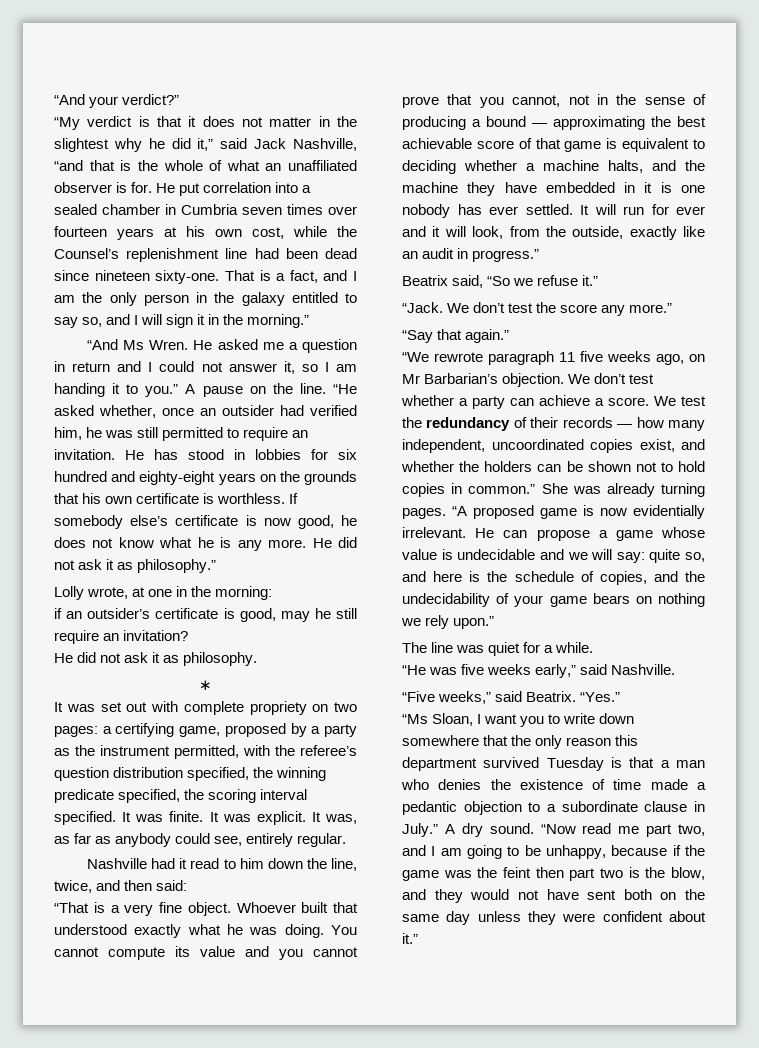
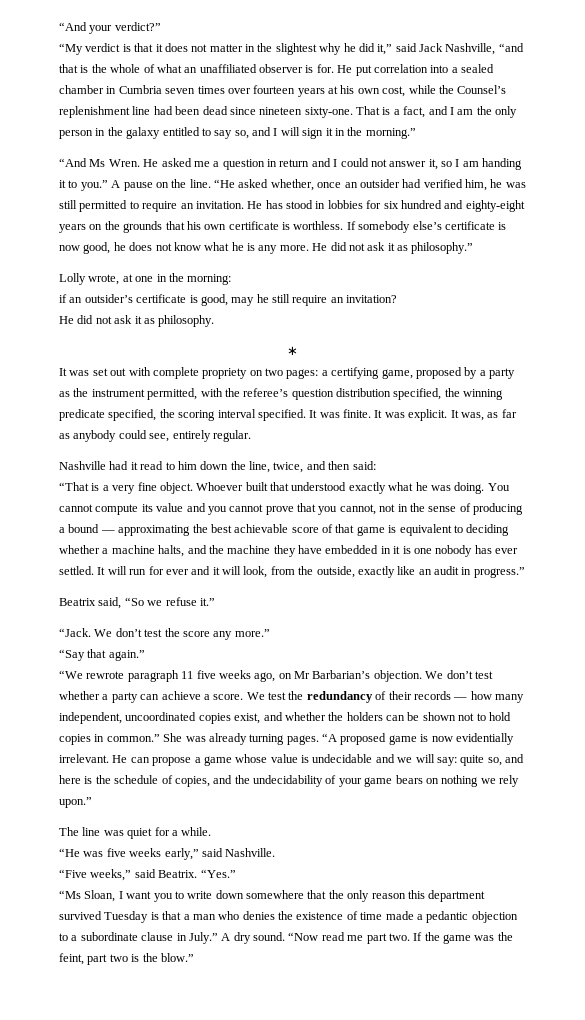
[678,824,705,836] [402,845,681,859] two, and I am going to be unhappy, because if -> [388,932,423,941] two. If
[503,867,564,878] feint then -> [59,953,84,965] feint,
[671,867,705,880] [402,889,705,903] [402,911,706,925] [402,933,418,944] blow, and they would not have sent both on the same day unless they were confident about it.” -> [160,953,194,962] blow.”

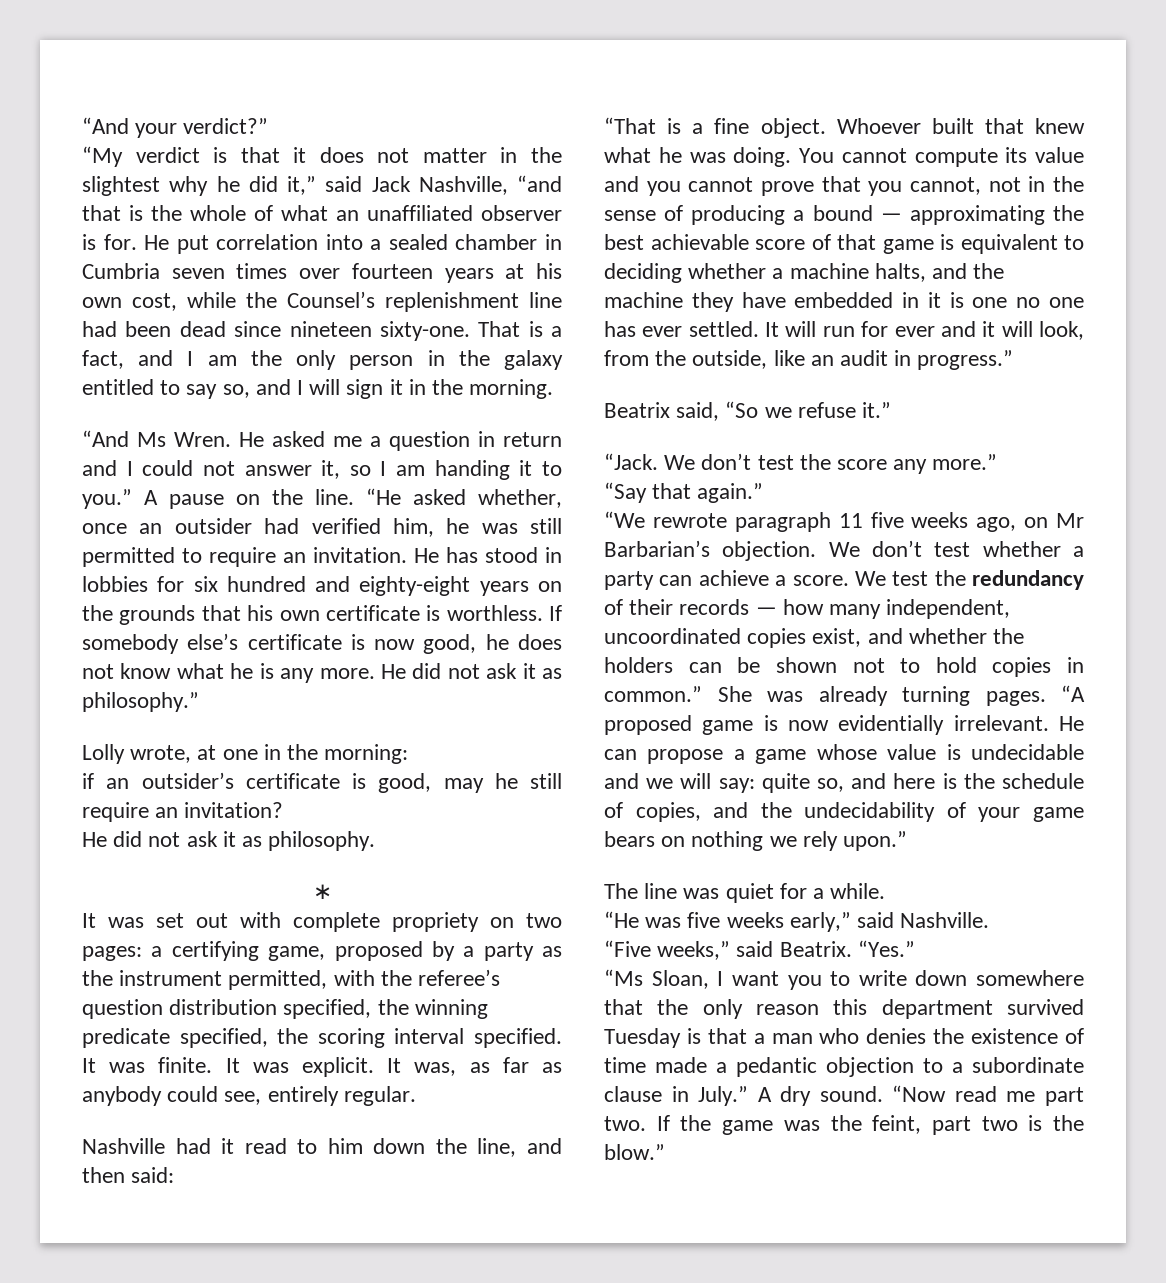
[365,128,416,139] morning.” -> [469,379,554,399] morning.
[273,462,304,473] twice, -> (517, 1147) none
[112,485,136,494] very -> (704, 128) none
[291,482,386,494] understood exactly -> [1035,118,1085,134] knew
[435,545,473,557] nobody -> [1016,297,1084,308] no one
[357,566,395,578] exactly -> (768, 359) none

